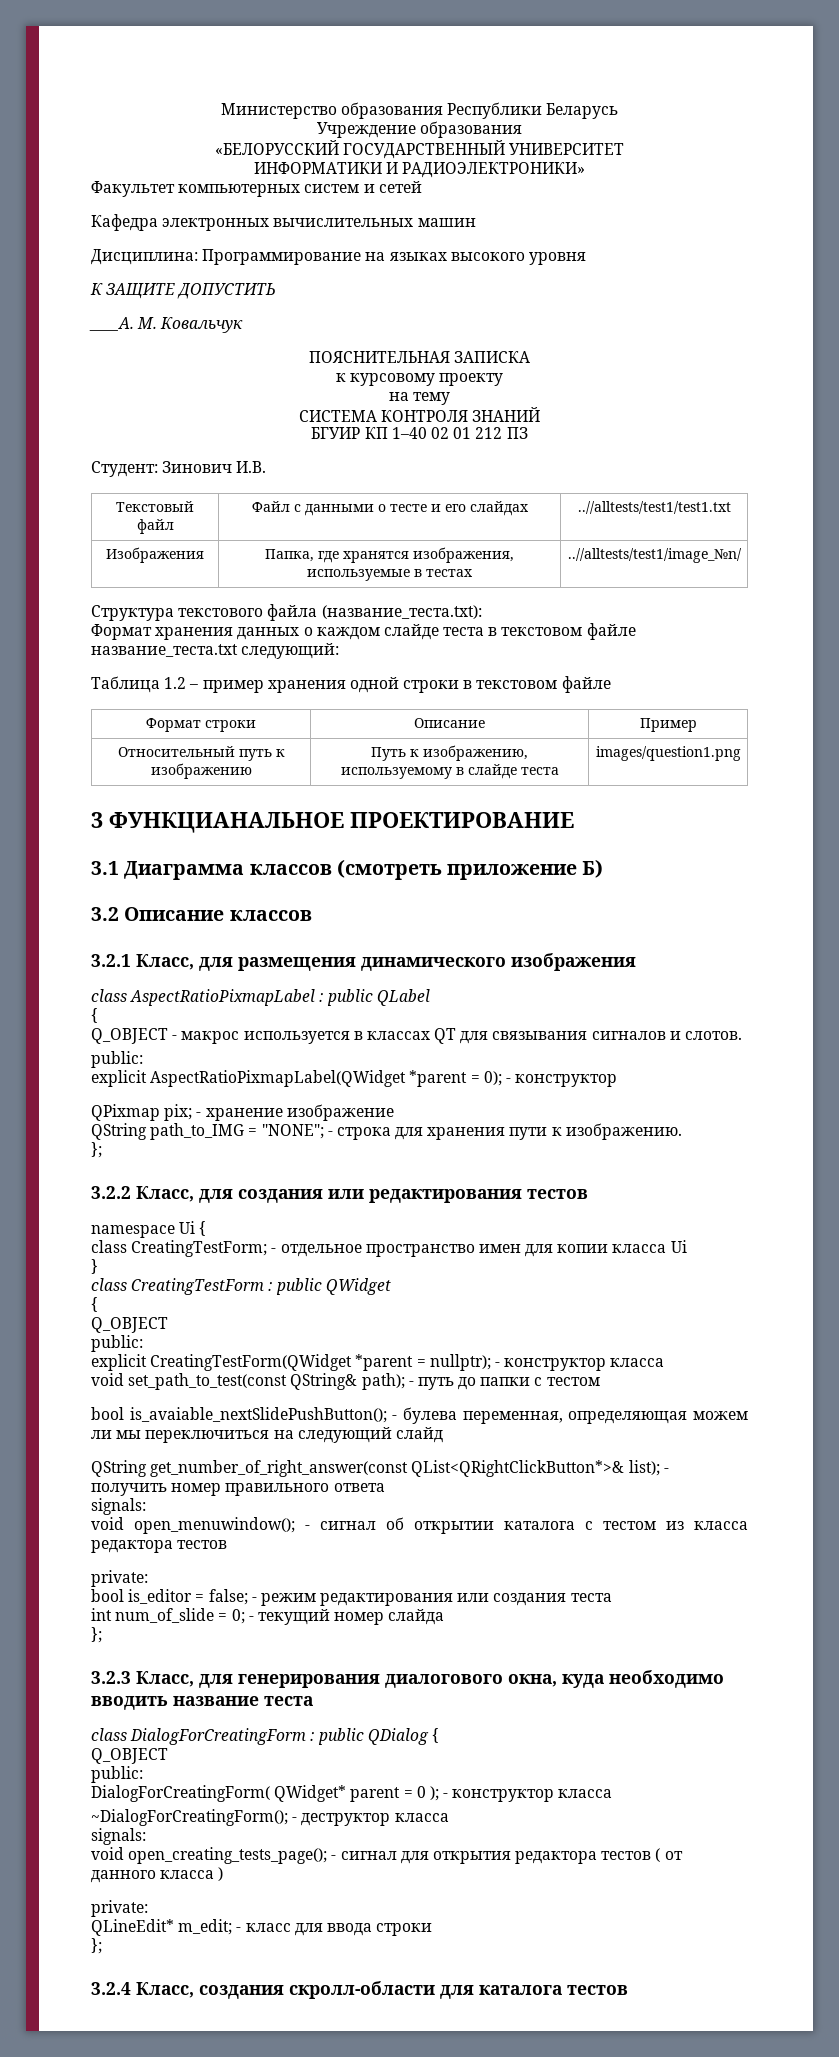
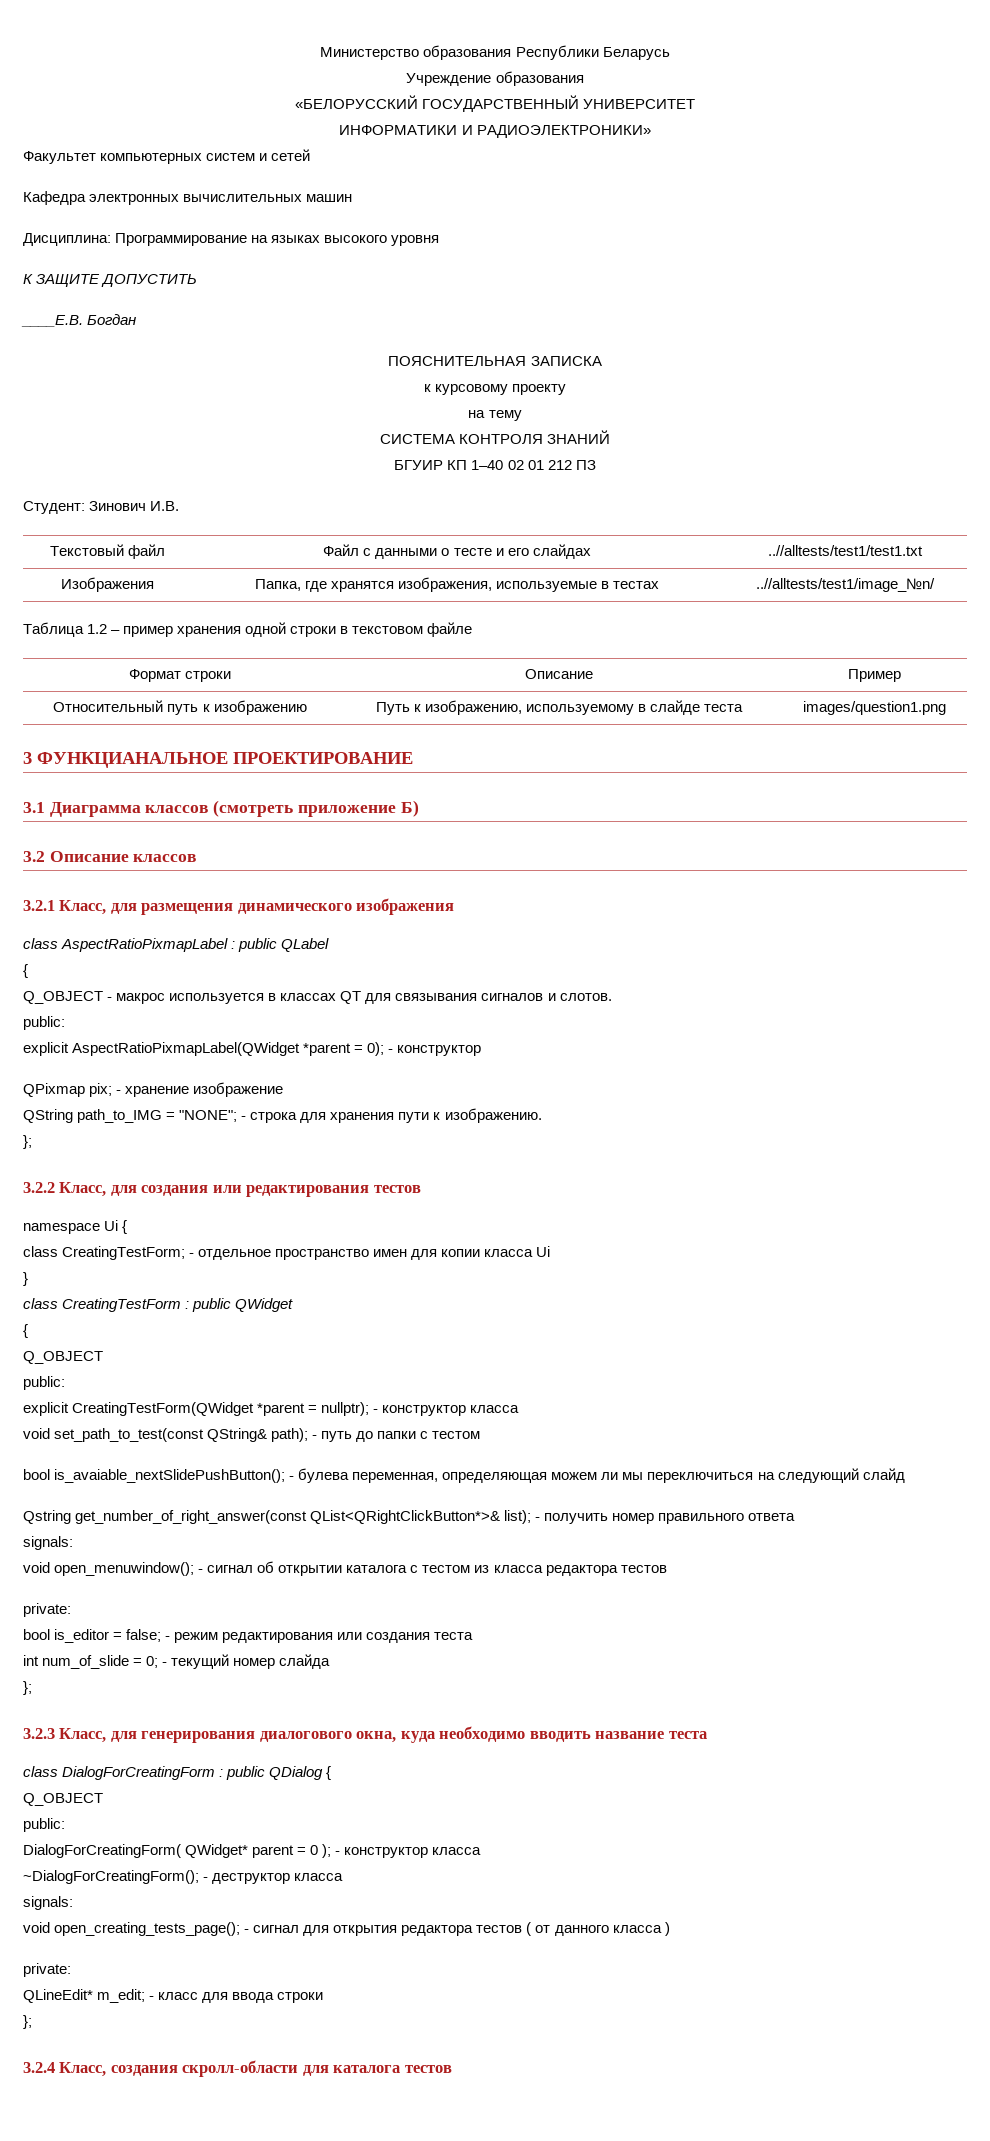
[89,317,244,333] ____A. M. Ковальчук -> [21,314,137,327] ____Е.В. Богдан
[91,604,482,621] [91,623,636,640] [91,643,340,659] // Структура текстового файла (название_теста.txt): // Формат хранения данных о каждом слайде теста в текстовом файле название_теста.txt следующий: -> (935, 585) none
[91,1460,147,1477] QString -> [23,1510,71,1524] Qstring

